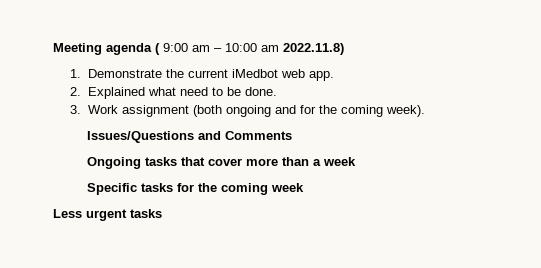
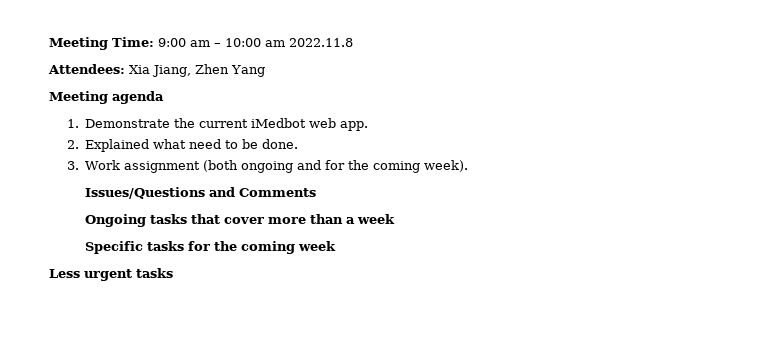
[53,43,160,55] Meeting agenda ( -> [49,37,154,50] Meeting Time:
[283,43,344,55] 2022.11.8) -> [289,38,353,47] [48,64,265,77] [49,91,164,104] 2022.11.8 // Attendees: Xia Jiang, Zhen Yang // Meeting agenda

